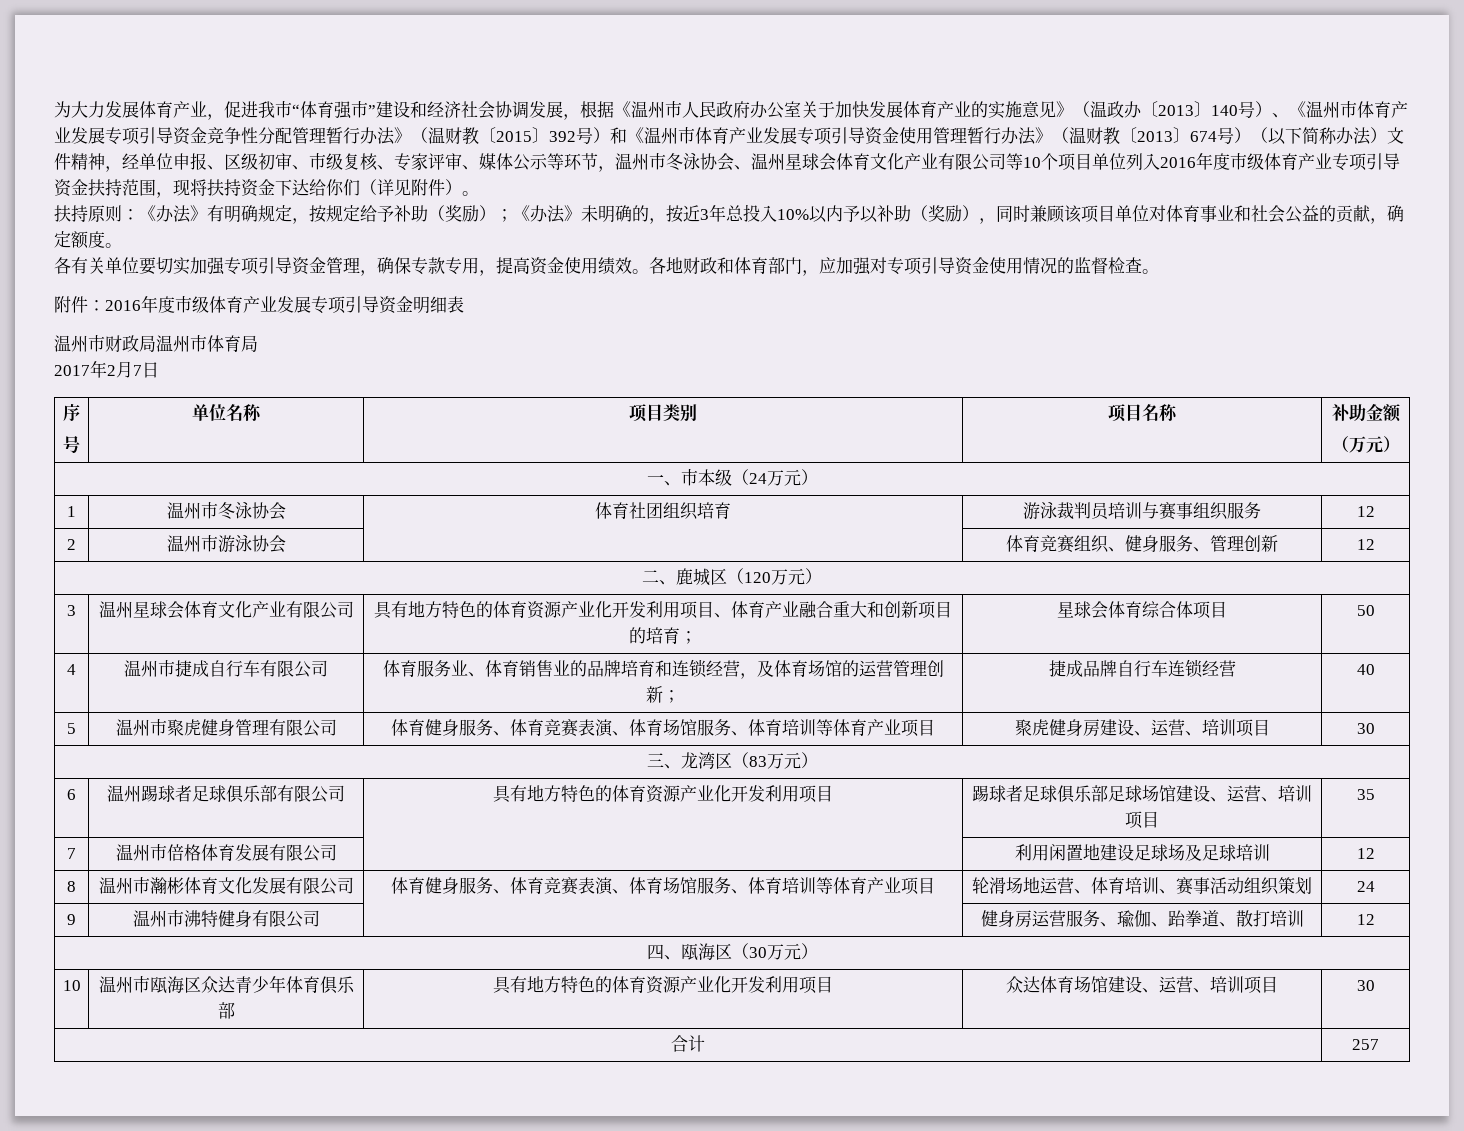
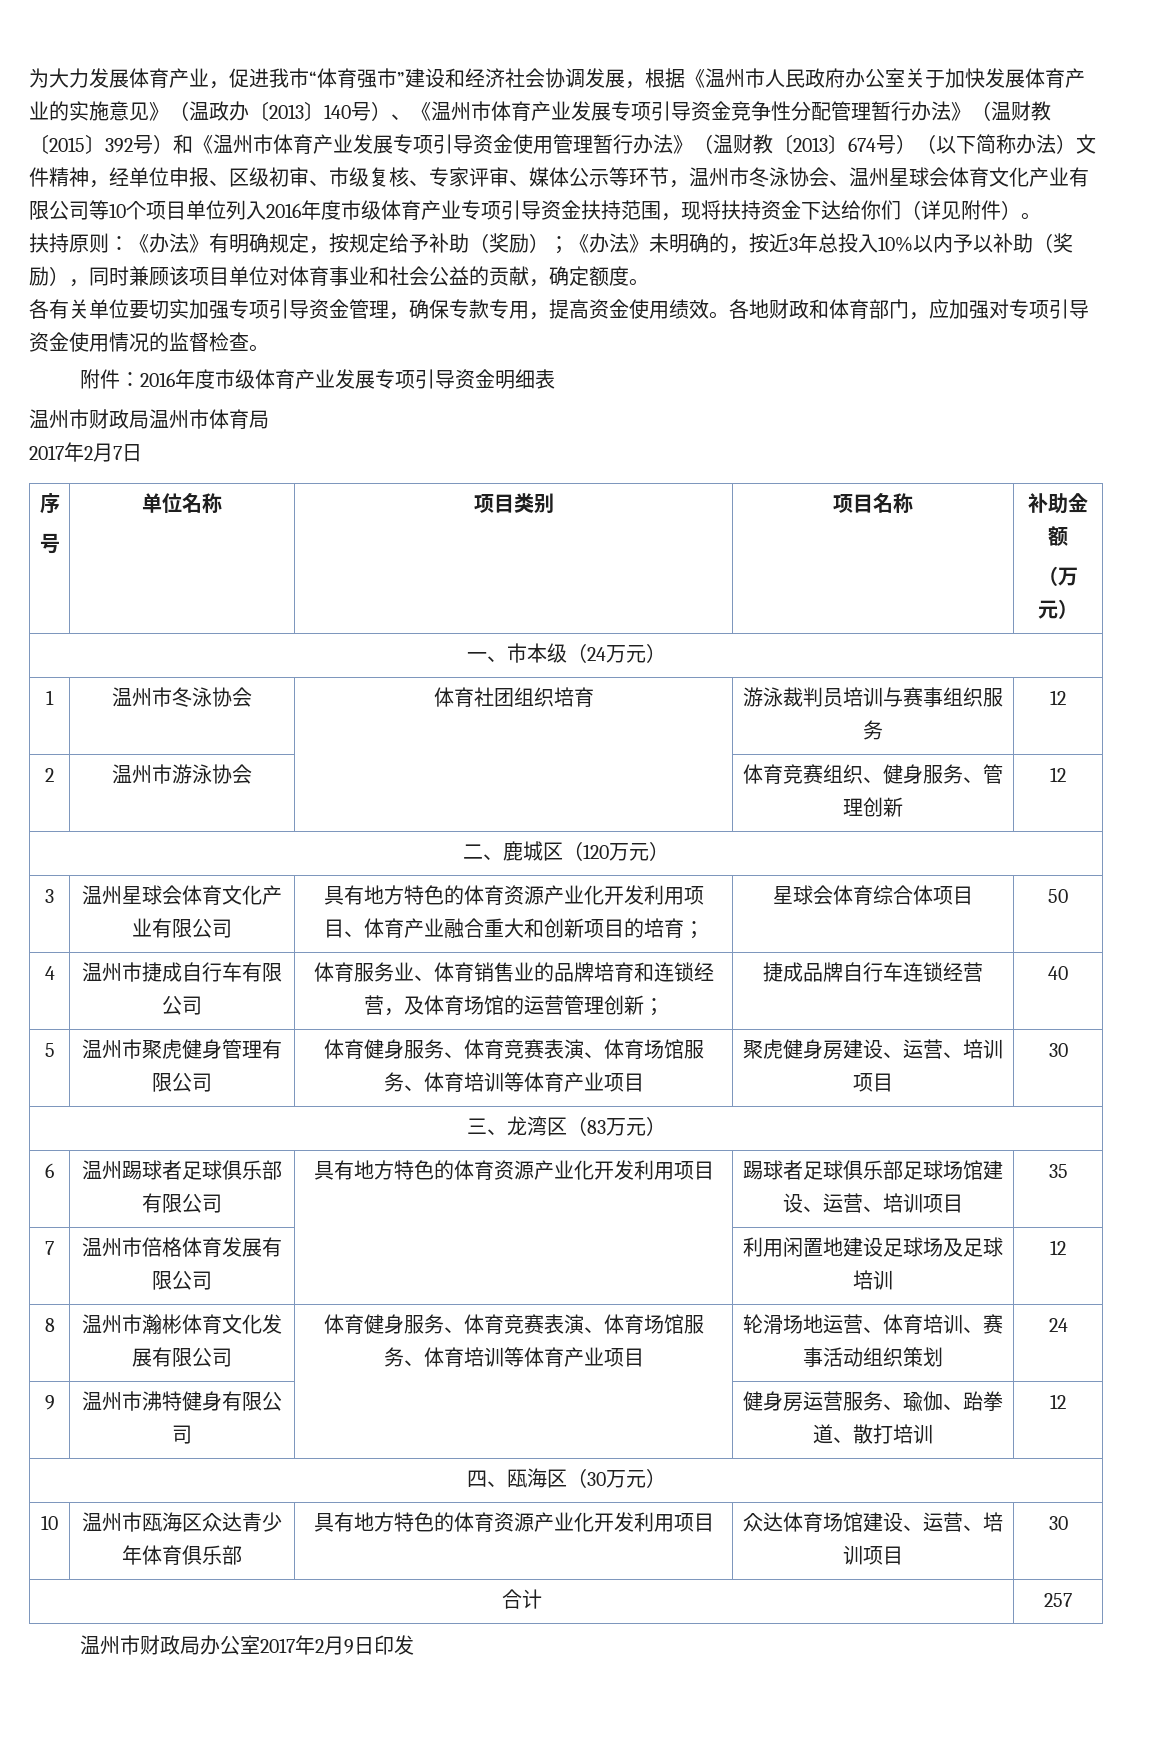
(1379, 1044) none -> [79,1635,414,1655] // 温州市财政局办公室2017年2月9日印发

